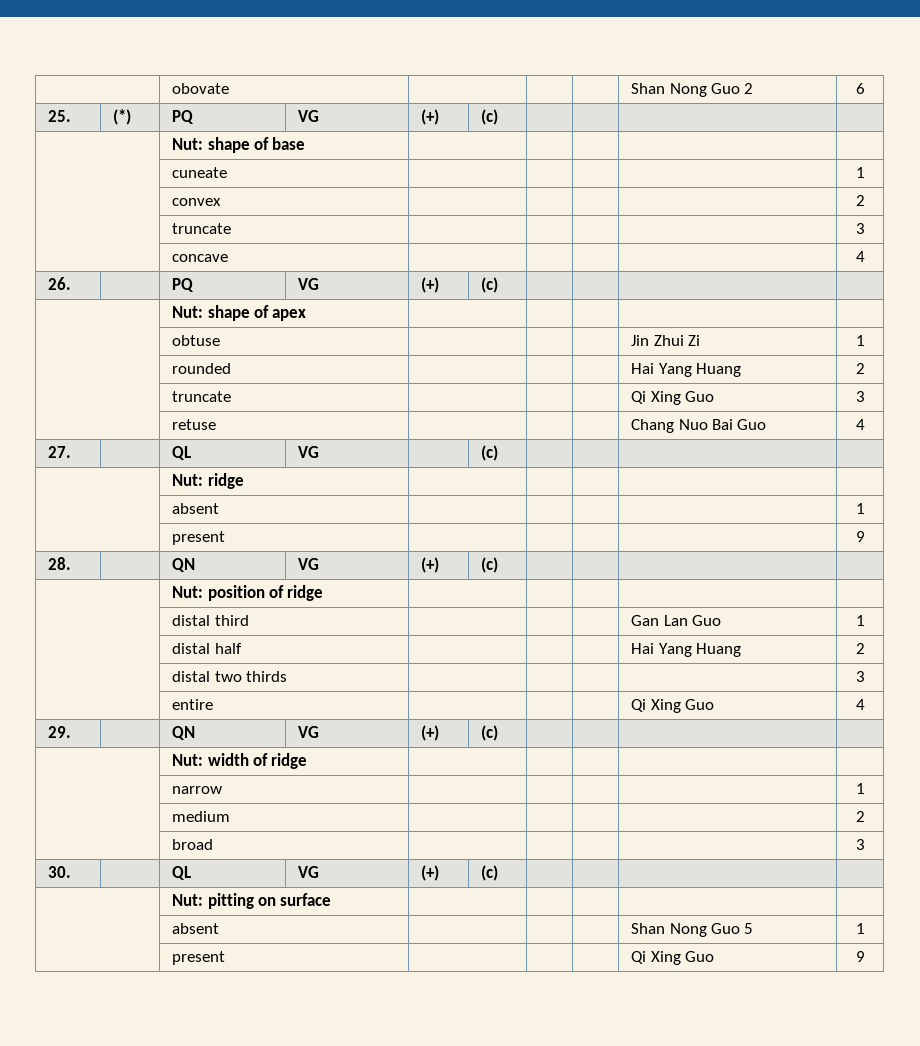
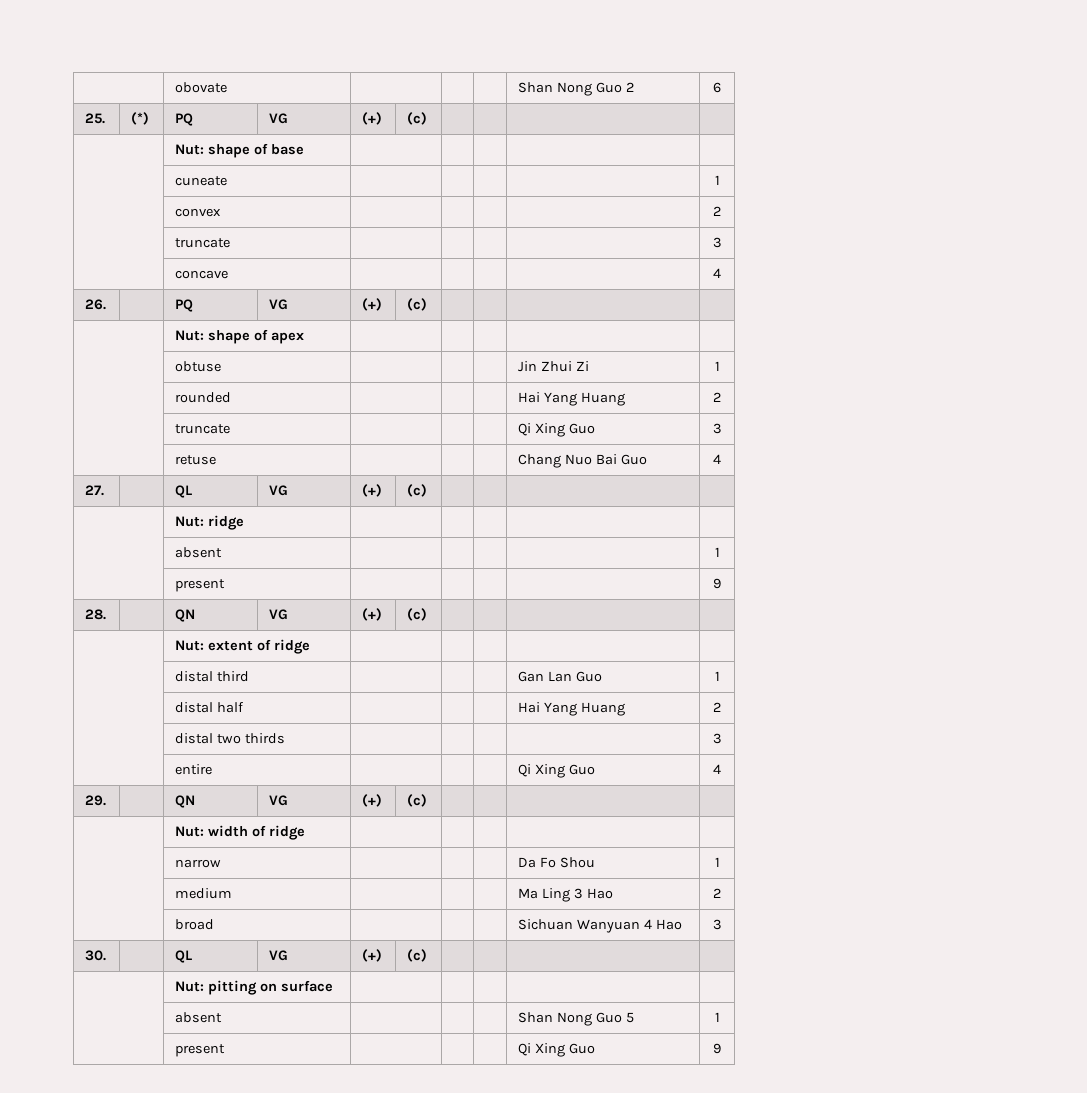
(320, 452) none -> [362,484,383,497] (+)
[207,585,265,601] position -> [208,641,254,651] extent
(223, 790) none -> [518,857,596,868] Da Fo Shou
[855,811,865,822] [172,839,214,850] | 2 // | broad | | | | -> [518,888,614,902] [713,888,721,898] [175,919,215,930] [518,919,683,933] Ma Ling 3 Hao | 2 // | broad | | | | Sichuan Wanyuan 4 Hao

